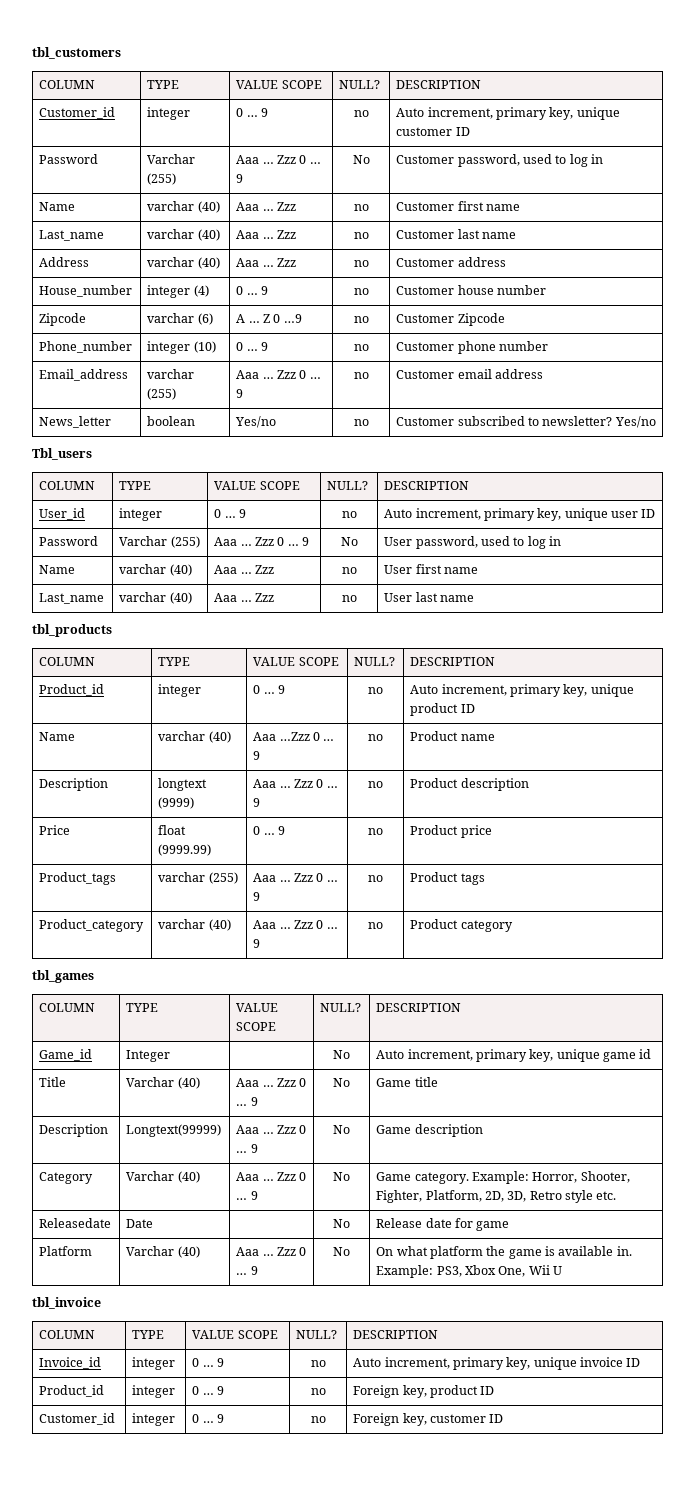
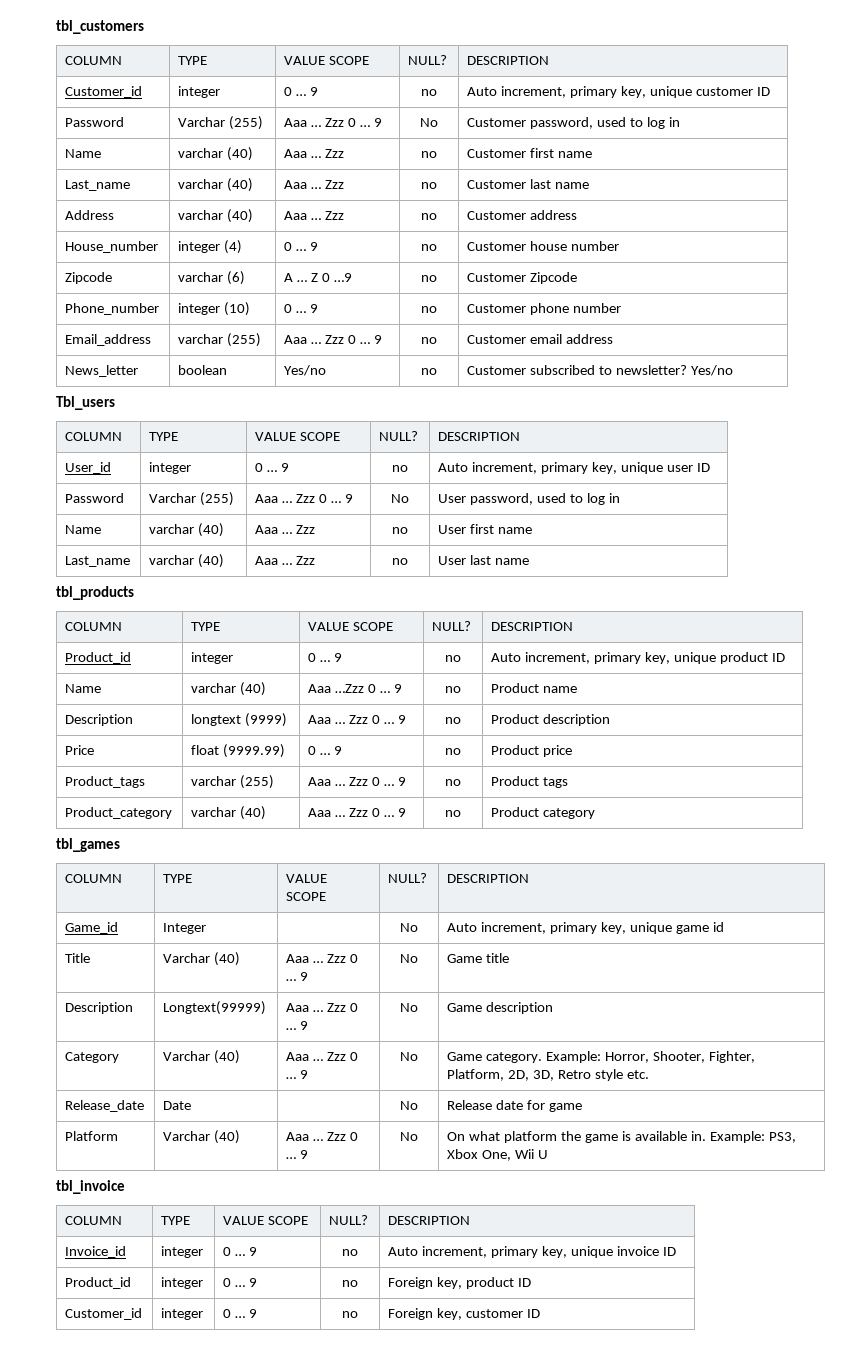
[39,1218,112,1228] Releasedate -> [65,1100,145,1112] Release_date

